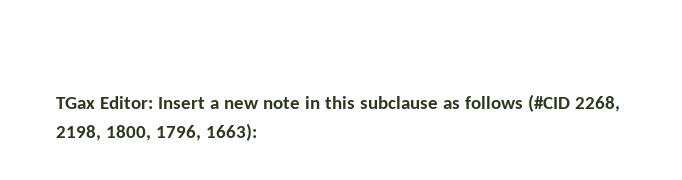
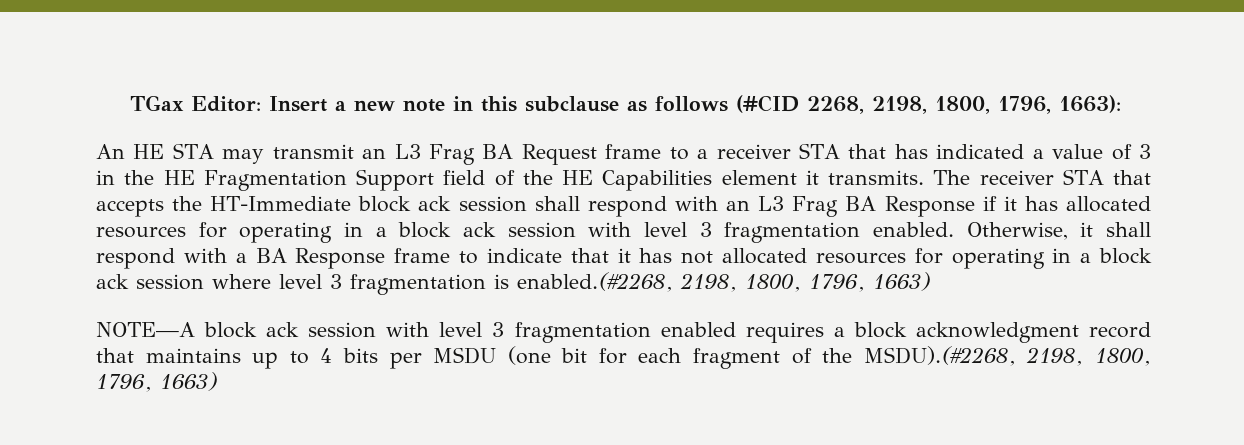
(257, 132) none -> [96,143,1151,165] [96,169,1151,191] [96,196,1151,217] [96,222,1151,243] [96,248,1153,269] [96,272,930,295] [96,322,1152,343] [96,346,1151,369] [96,372,217,392] // An HE STA may transmit an L3 Frag BA Request frame to a receiver STA that has indicated a value of 3 in the HE Fragmentation Support field of the HE Capabilities element it transmits. The receiver STA that accepts the HT-Immediate block ack session shall respond with an L3 Frag BA Response if it has allocated resources for operating in a block ack session with level 3 fragmentation enabled. Otherwise, it shall respond with a BA Response frame to indicate that it has not allocated resources for operating in a block ack session where level 3 fragmentation is enabled.(#2268, 2198, 1800, 1796, 1663) // NOTE—A block ack session with level 3 fragmentation enabled requires a block acknowledgment record that maintains up to 4 bits per MSDU (one bit for each fragment of the MSDU).(#2268, 2198, 1800, 1796, 1663)

